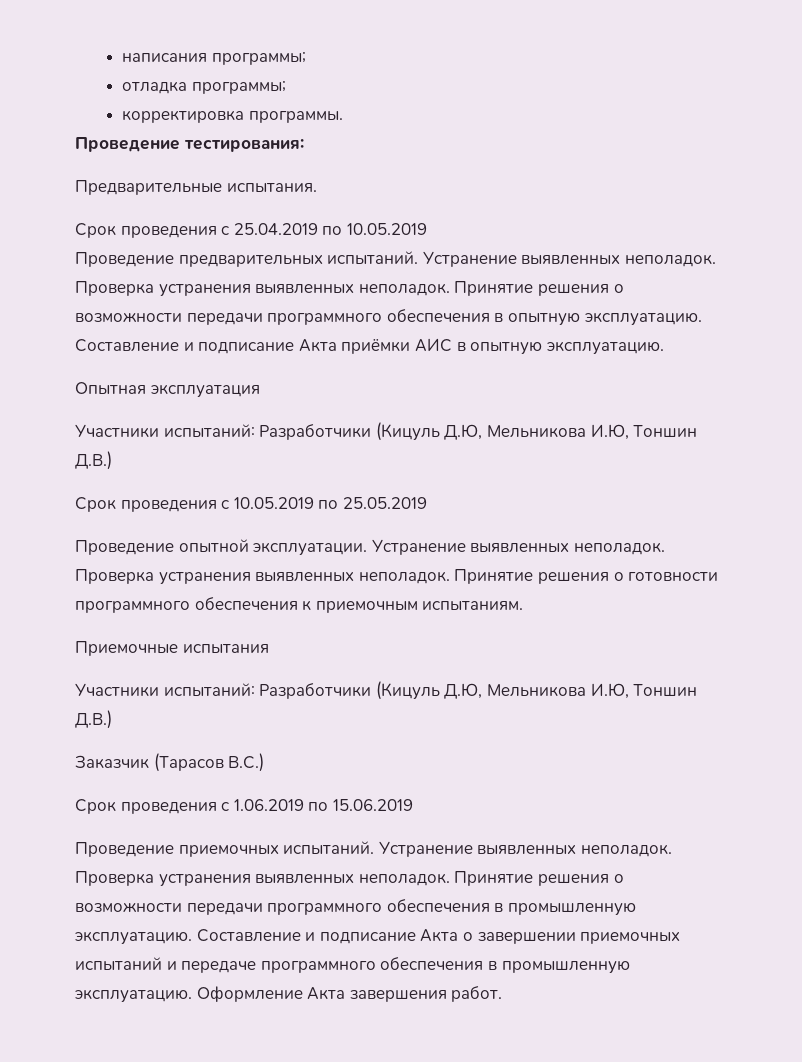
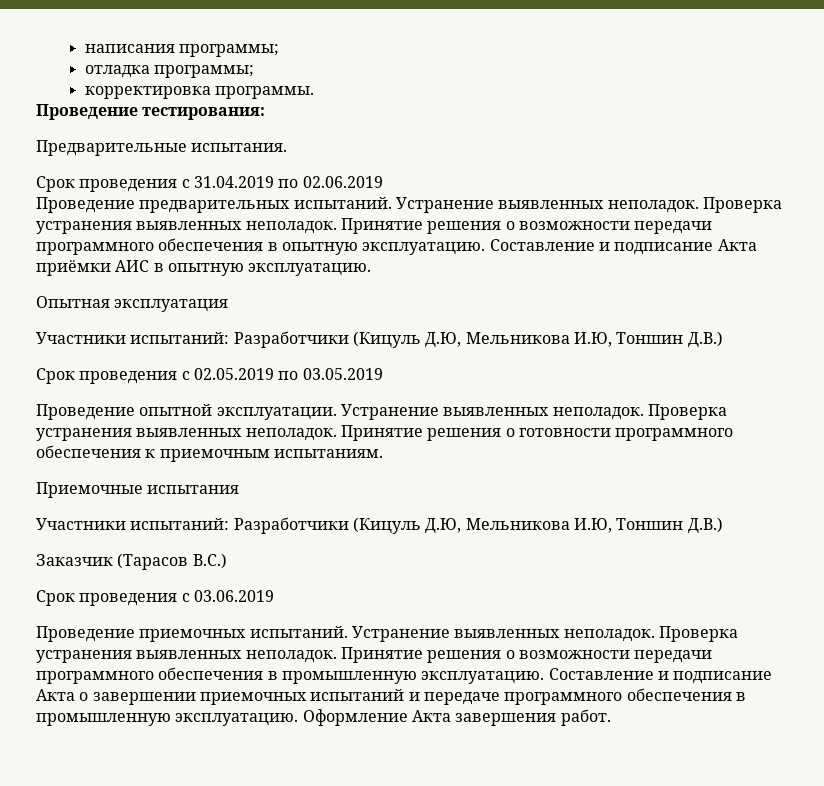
[233,223,427,235] 25.04.2019 по 10.05.2019 -> [193,176,383,188] 31.04.2019 по 02.06.2019
[233,497,427,509] 10.05.2019 по 25.05.2019 -> [193,368,383,380] 02.05.2019 по 03.05.2019
[233,799,413,811] 1.06.2019 по 15.06.2019 -> [193,590,274,602] 03.06.2019

